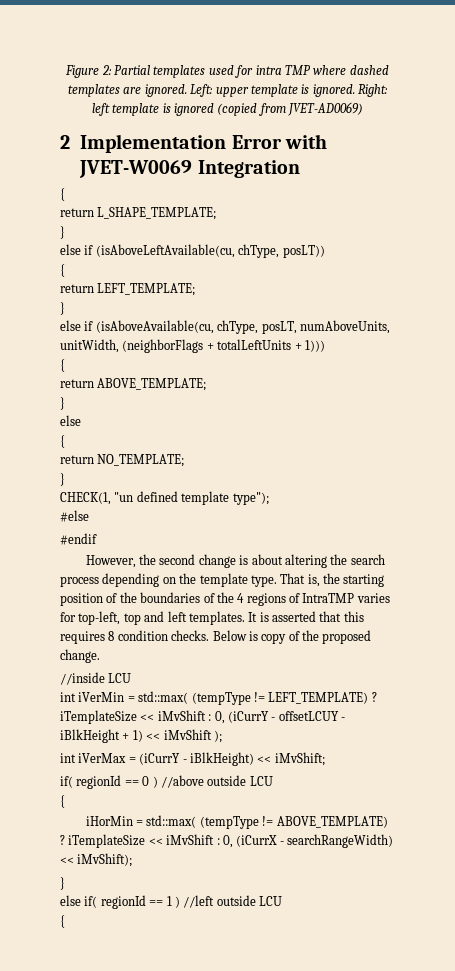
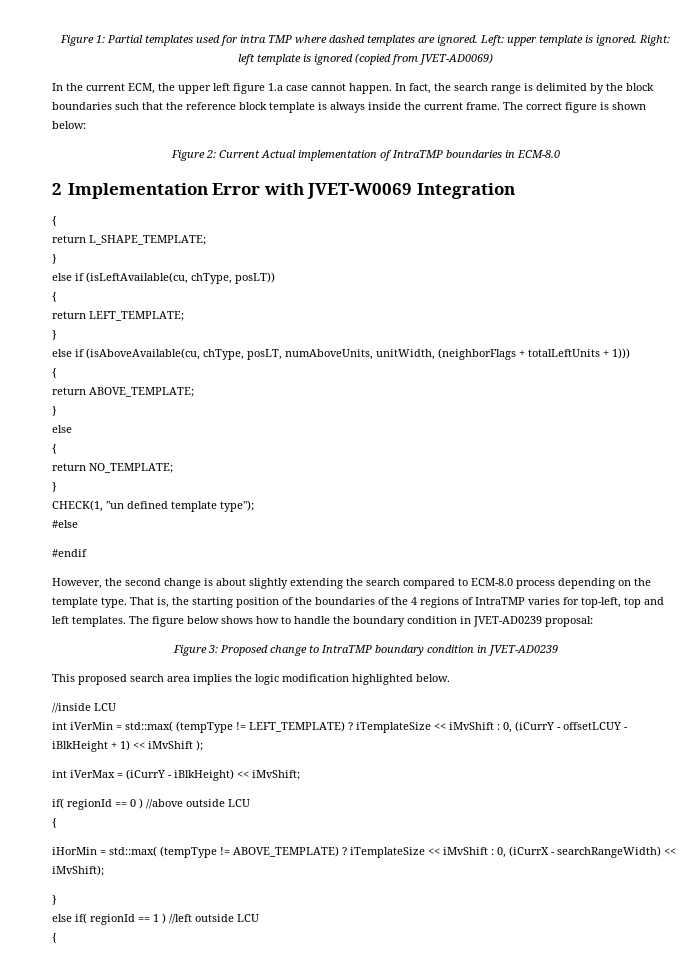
[65,65,112,78] Figure 2: -> [60,35,105,46] Figure 1:
(364, 109) none -> [52,83,654,94] [52,102,646,113] [52,121,86,129] [170,150,560,161] // In the current ECM, the upper left figure 1.a case cannot happen. In fact, the search range is delimited by the block boundaries such that the reference block template is always inside the current frame. The correct figure is shown below: // Figure 2: Current Actual implementation of IntraTMP boundaries in ECM-8.0
[95,244,235,258] (isAboveLeftAvailable(cu, -> [86,272,188,284] (isLeftAvailable(cu,
[284,554,385,568] altering the search -> [249,578,513,589] slightly extending the search compared to ECM-8.0
[248,611,364,622] [60,630,372,644] [60,649,100,663] It is asserted that this requires 8 condition checks. Below is copy of the proposed change. -> [129,616,593,627] [172,645,558,656] [52,674,450,685] The figure below shows how to handle the boundary condition in JVET-AD0239 proposal: // Figure 3: Proposed change to IntraTMP boundary condition in JVET-AD0239 // This proposed search area implies the logic modification highlighted below.

